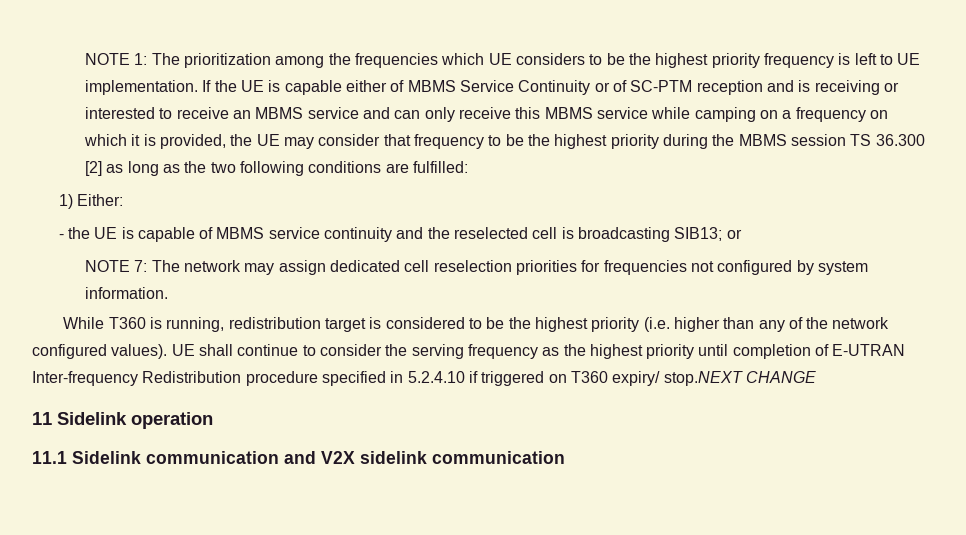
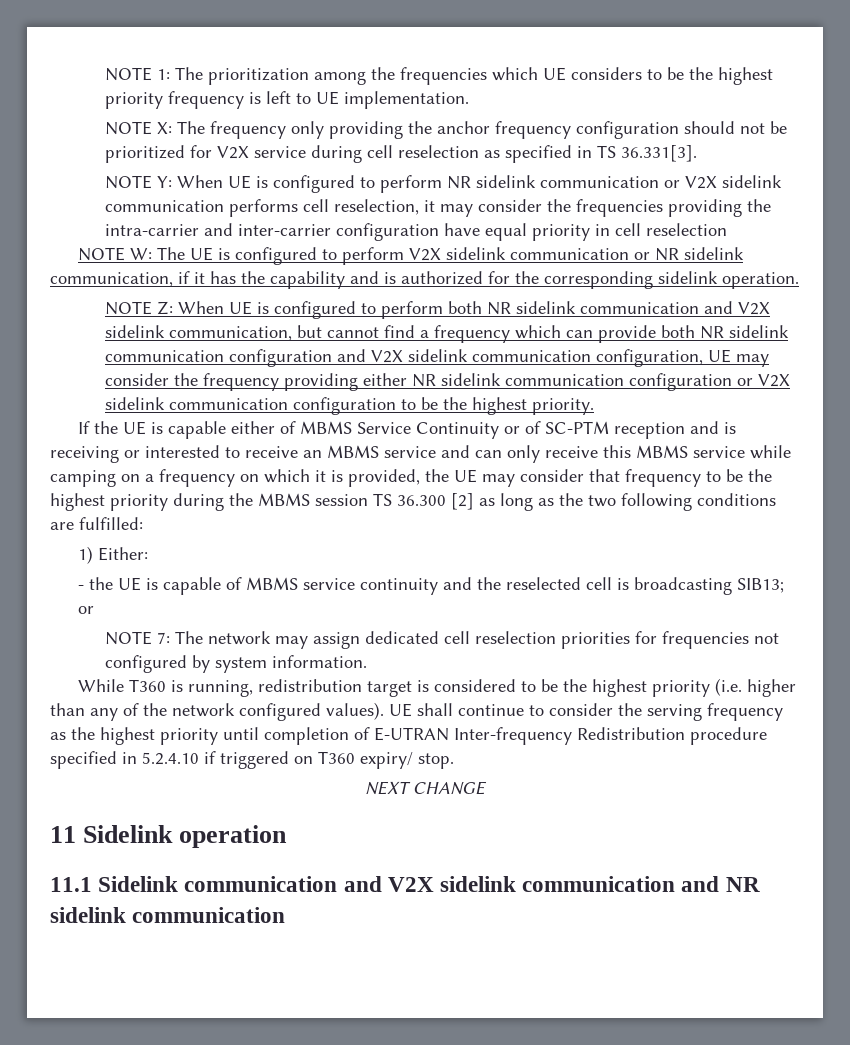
(199, 87) none -> [105,121,788,139] [105,145,698,163] [105,175,783,193] [105,199,772,217] [105,223,728,241] [77,247,744,265] [50,271,799,289] [105,301,771,319] [105,325,790,343] [105,349,770,367] [105,373,791,391] [105,397,595,415] // NOTE X: The frequency only providing the anchor frequency configuration should not be prioritized for V2X service during cell reselection as specified in TS 36.331[3]. // NOTE Y: When UE is configured to perform NR sidelink communication or V2X sidelink communication performs cell reselection, it may consider the frequencies providing the intra-carrier and inter-carrier configuration have equal priority in cell reselection // NOTE W: The UE is configured to perform V2X sidelink communication or NR sidelink communication, if it has the capability and is authorized for the corresponding sidelink operation. // NOTE Z: When UE is configured to perform both NR sidelink communication and V2X sidelink communication, but cannot find a frequency which can provide both NR sidelink communication configuration and V2X sidelink communication configuration, UE may consider the frequency providing either NR sidelink communication configuration or V2X sidelink communication configuration to be the highest priority. //
[663,371,743,386] stop.NEXT -> [418,753,454,769] [365,781,411,795] stop. // NEXT
(565, 457) none -> [681,876,760,892] [50,907,286,923] and NR sidelink communication

